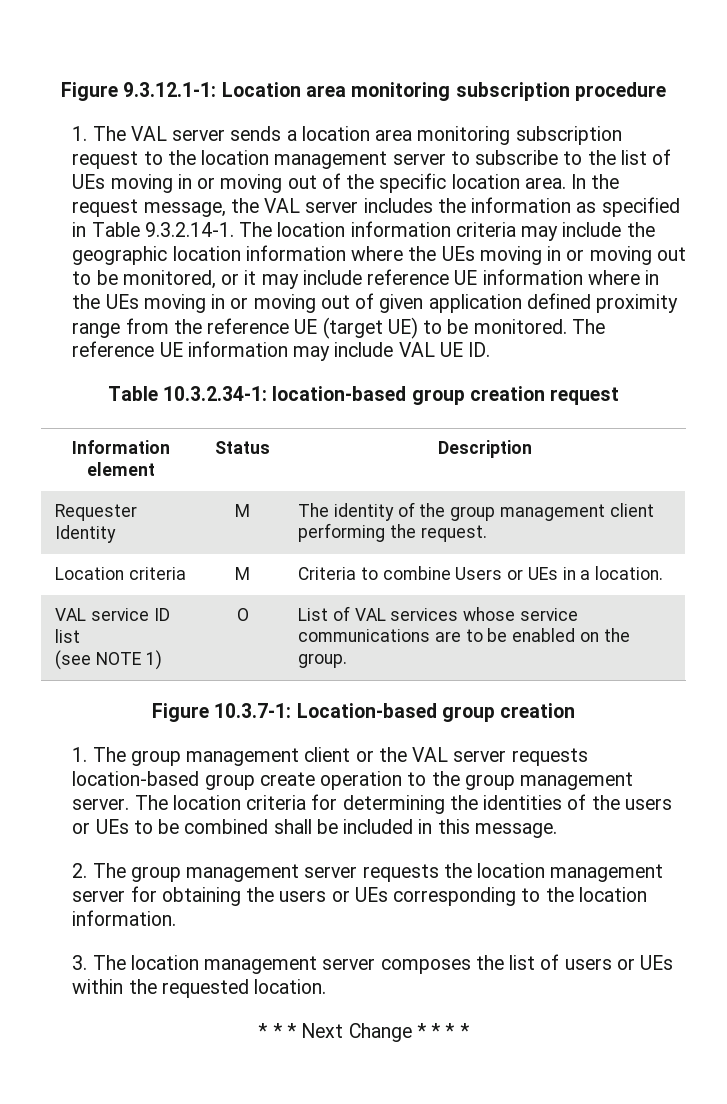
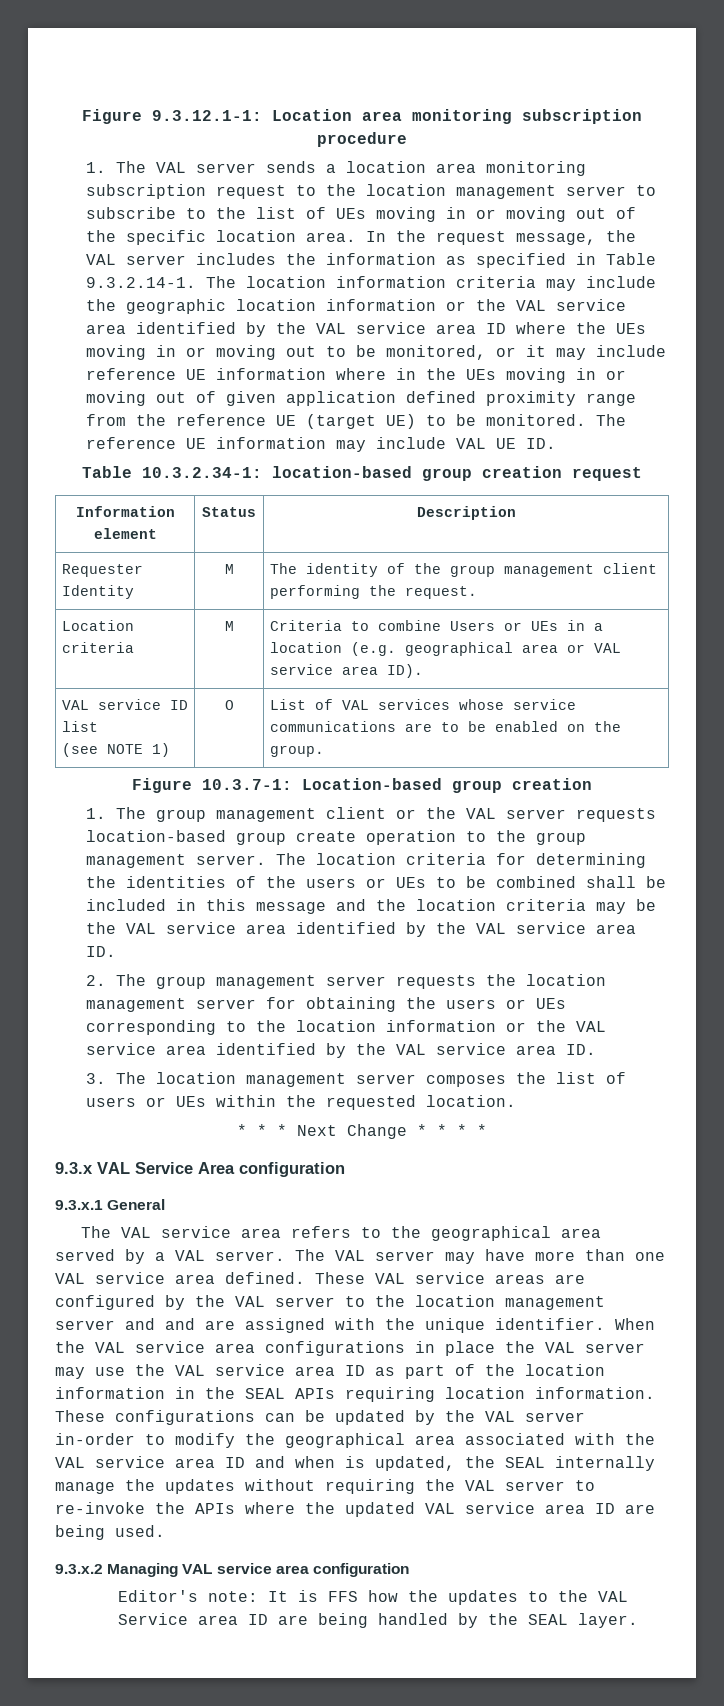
(346, 253) none -> [446,299,627,311] [86,322,507,337] or the VAL service area identified by the VAL service area ID
[594,566,663,580] location. -> [269,642,621,656] [269,664,423,678] location (e.g. geographical area or VAL service area ID).
[474,823,557,838] message. -> [256,899,657,914] [86,922,637,937] [86,946,117,957] message and the location criteria may be the VAL service area identified by the VAL service area ID.
[72,910,177,926] information. -> [386,1020,607,1032] [86,1043,597,1058] information or the VAL service area identified by the VAL service area ID.
(469, 1030) none -> [55,1162,345,1177] [55,1199,166,1210] [80,1226,601,1241] [55,1249,665,1264] [55,1272,585,1284] [55,1295,605,1310] [55,1318,655,1333] [55,1341,645,1356] [55,1364,605,1379] [55,1387,655,1402] [55,1410,585,1425] [55,1433,655,1448] [55,1456,655,1471] [55,1479,595,1494] [55,1502,655,1517] [55,1525,165,1540] [55,1563,409,1577] [117,1590,628,1605] [117,1613,638,1628] // 9.3.x VAL Service Area configuration // 9.3.x.1 General // The VAL service area refers to the geographical area served by a VAL server. The VAL server may have more than one VAL service area defined. These VAL service areas are configured by the VAL server to the location management server and and are assigned with the unique identifier. When the VAL service area configurations in place the VAL server may use the VAL service area ID as part of the location information in the SEAL APIs requiring location information. These configurations can be updated by the VAL server in-order to modify the geographical area associated with the VAL service area ID and when is updated, the SEAL internally manage the updates without requiring the VAL server to re-invoke the APIs where the updated VAL service area ID are being used. // 9.3.x.2 Managing VAL service area configuration // Editor's note: It is FFS how the updates to the VAL Service area ID are being handled by the SEAL layer.

